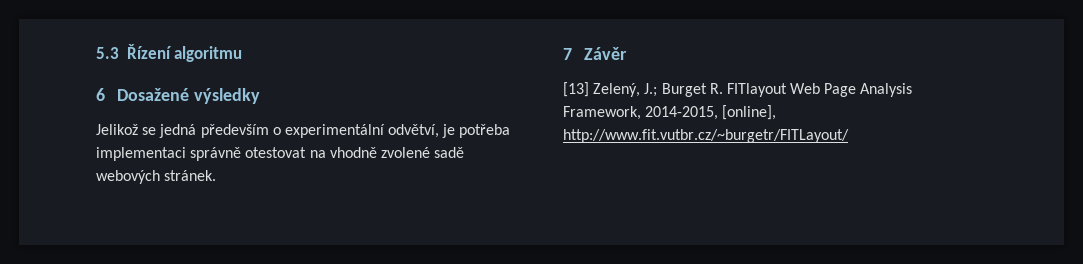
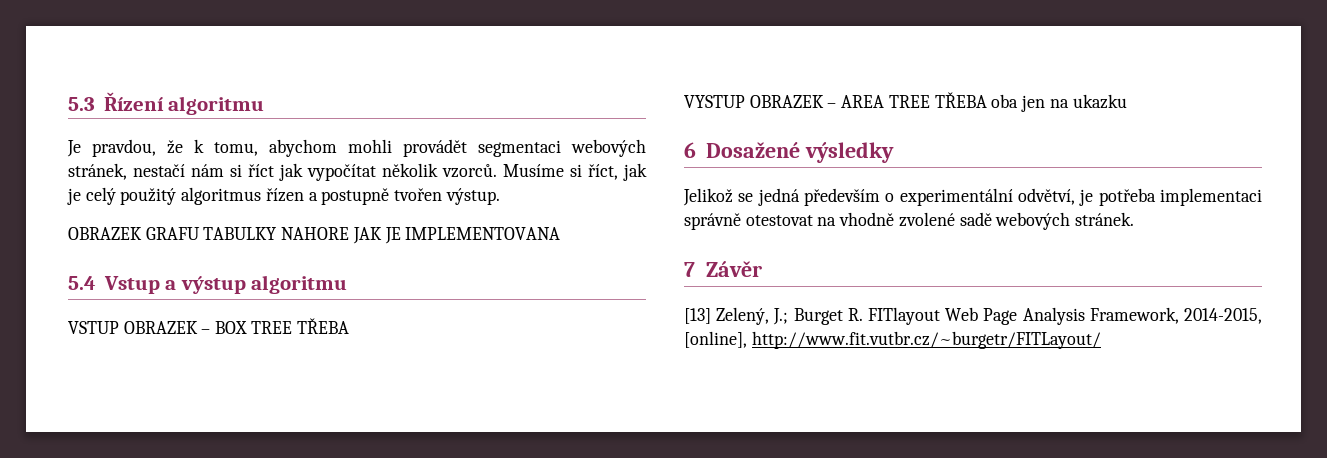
(243, 54) none -> [67,139,646,157] [68,163,647,181] [67,187,500,205] [68,227,561,244] [68,275,348,294] [68,318,349,334] [684,92,1127,112] // Je pravdou, že k tomu, abychom mohli provádět segmentaci webových stránek, nestačí nám si říct jak vypočítat několik vzorců. Musíme si říct, jak je celý použitý algoritmus řízen a postupně tvořen výstup. // OBRAZEK GRAFU TABULKY NAHORE JAK JE IMPLEMENTOVANA // 5.4 Vstup a výstup algoritmu // VSTUP OBRAZEK – BOX TREE TŘEBA // VYSTUP OBRAZEK – AREA TREE TŘEBA oba jen na ukazku

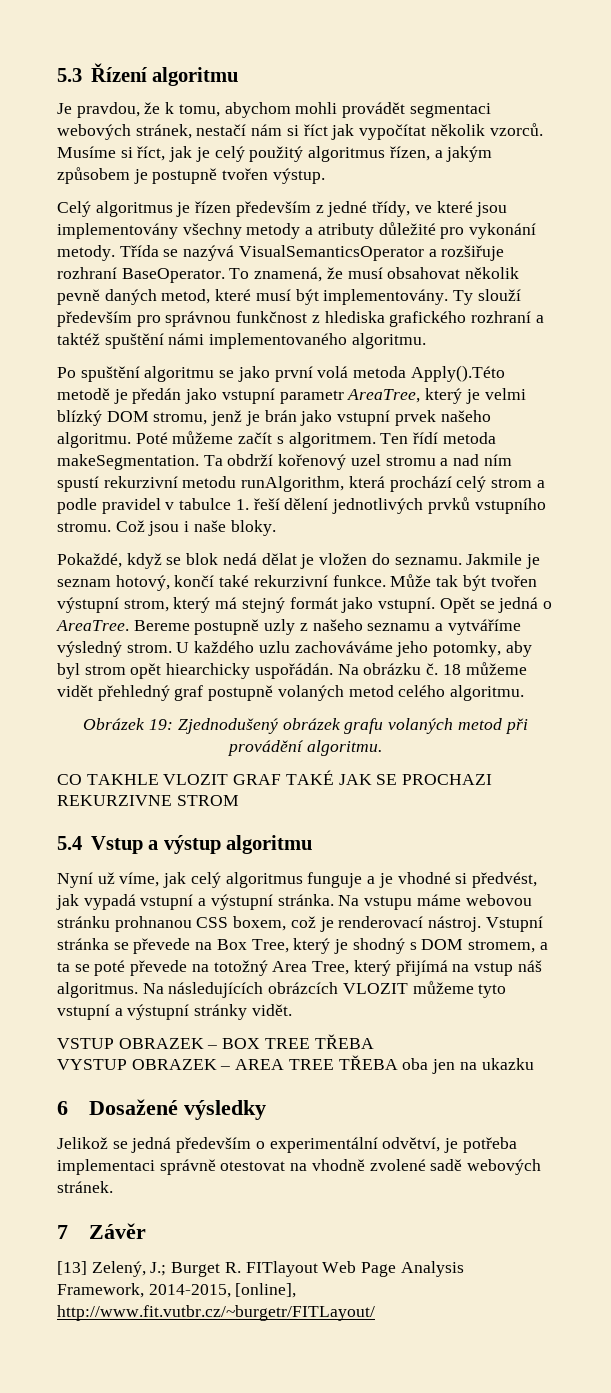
[265,188,500,205] [68,227,561,244] řízen a postupně tvořen výstup. // OBRAZEK GRAFU TABULKY NAHORE JAK JE IMPLEMENTOVANA -> [389,146,493,162] [57,167,325,184] [57,201,508,217] [57,222,537,239] [57,245,505,261] [57,267,520,283] [57,289,521,305] [57,311,544,327] [57,333,426,349] [57,365,505,382] [57,388,526,404] [57,410,491,426] [57,431,496,448] [57,454,512,470] [57,476,545,492] [57,497,546,514] [57,520,276,536] [57,553,540,569] [57,574,537,591] [57,597,552,613] [56,619,521,635] [57,641,532,657] [57,662,527,679] [57,685,525,701] [83,718,528,734] [227,740,382,756] [57,770,493,785] [57,795,239,806] řízen, a jakým způsobem je postupně tvořen výstup. // Celý algoritmus je řízen především z jedné třídy, ve které jsou implementovány všechny metody a atributy důležité pro vykonání metody. Třída se nazývá VisualSemanticsOperator a rozšiřuje rozhraní BaseOperator. To znamená, že musí obsahovat několik pevně daných metod, které musí být implementovány. Ty slouží především pro správnou funkčnost z hlediska grafického rozhraní a taktéž spuštění námi implementovaného algoritmu. // Po spuštění algoritmu se jako první volá metoda Apply().Této metodě je předán jako vstupní parametr AreaTree, který je velmi blízký DOM stromu, jenž je brán jako vstupní prvek našeho algoritmu. Poté můžeme začít s algoritmem. Ten řídí metoda makeSegmentation. Ta obdrží kořenový uzel stromu a nad ním spustí rekurzivní metodu runAlgorithm, která prochází celý strom a podle pravidel v tabulce 1. řeší dělení jednotlivých prvků vstupního stromu. Což jsou i naše bloky. // Pokaždé, když se blok nedá dělat je vložen do seznamu. Jakmile je seznam hotový, končí také rekurzivní funkce. Může tak být tvořen výstupní strom, který má stejný formát jako vstupní. Opět se jedná o AreaTree. Bereme postupně uzly z našeho seznamu a vytváříme výsledný strom. U každého uzlu zachováváme jeho potomky, aby byl strom opět hiearchicky uspořádán. Na obrázku č. 18 můžeme vidět přehledný graf postupně volaných metod celého algoritmu. // Obrázek 19: Zjednodušený obrázek grafu volaných metod při provádění algoritmu. // CO TAKHLE VLOZIT GRAF TAKÉ JAK SE PROCHAZI REKURZIVNE STROM
(348, 284) none -> [57,872,537,888] [56,894,532,910] [57,916,543,932] [57,938,548,954] [57,960,542,976] [57,981,507,998] [57,1004,292,1020] // Nyní už víme, jak celý algoritmus funguje a je vhodné si předvést, jak vypadá vstupní a výstupní stránka. Na vstupu máme webovou stránku prohnanou CSS boxem, což je renderovací nástroj. Vstupní stránka se převede na Box Tree, který je shodný s DOM stromem, a ta se poté převede na totožný Area Tree, který přijímá na vstup náš algoritmus. Na následujících obrázcích VLOZIT můžeme tyto vstupní a výstupní stránky vidět.

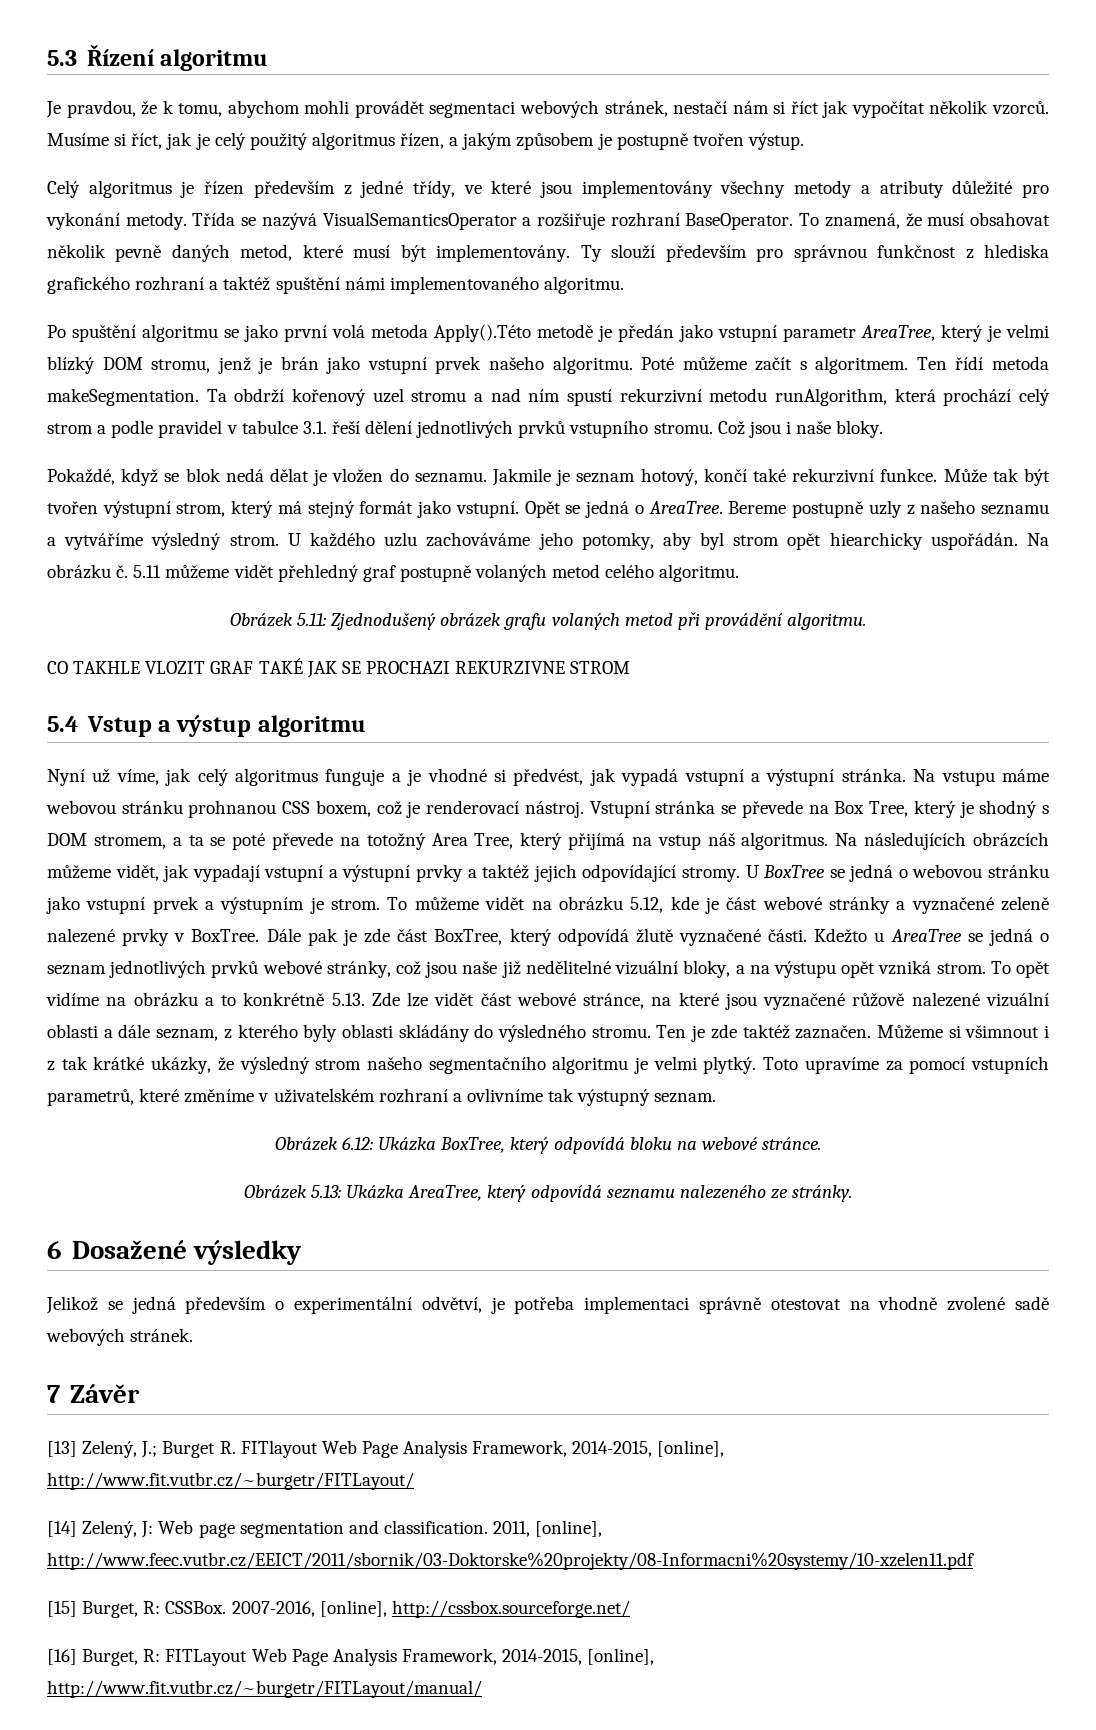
[235,499,249,510] 1. -> [302,421,327,434] 3.1.
[442,664,461,675] 18 -> [133,565,162,578] 5.11
[149,719,174,730] 19: -> [297,613,327,626] 5.11:
[342,981,507,998] [57,1004,292,1020] [57,1034,374,1049] [57,1055,534,1074] VLOZIT můžeme tyto vstupní a výstupní stránky vidět. // VSTUP OBRAZEK – BOX TREE TŘEBA // VYSTUP OBRAZEK – AREA TREE TŘEBA oba jen na ukazku -> [47,864,1049,882] [46,896,1050,914] [47,928,1049,946] [47,960,1050,978] [46,992,1050,1010] [47,1024,1050,1042] [47,1056,1050,1074] [47,1088,717,1106] [274,1137,822,1154] [243,1185,853,1202] můžeme vidět, jak vypadají vstupní a výstupní prvky a taktéž jejich odpovídající stromy. U BoxTree se jedná o webovou stránku jako vstupní prvek a výstupním je strom. To můžeme vidět na obrázku 5.12, kde je část webové stránky a vyznačené zeleně nalezené prvky v BoxTree. Dále pak je zde část BoxTree, který odpovídá žlutě vyznačené části. Kdežto u AreaTree se jedná o seznam jednotlivých prvků webové stránky, což jsou naše již nedělitelné vizuální bloky, a na výstupu opět vzniká strom. To opět vidíme na obrázku a to konkrétně 5.13. Zde lze vidět část webové stránce, na které jsou vyznačené růžově nalezené vizuální oblasti a dále seznam, z kterého byly oblasti skládány do výsledného stromu. Ten je zde taktéž zaznačen. Můžeme si všimnout i z tak krátké ukázky, že výsledný strom našeho segmentačního algoritmu je velmi plytký. Toto upravíme za pomocí vstupních parametrů, které změníme v uživatelském rozhraní a ovlivníme tak výstupný seznam. // Obrázek 6.12: Ukázka BoxTree, který odpovídá bloku na webové stránce. // Obrázek 5.13: Ukázka AreaTree, který odpovídá seznamu nalezeného ze stránky.
(375, 1313) none -> [47,1520,603,1538] [47,1552,974,1570] [47,1600,630,1618] [47,1648,655,1666] [47,1680,482,1698] // [14] Zelený, J: Web page segmentation and classification. 2011, [online], http://www.feec.vutbr.cz/EEICT/2011/sbornik/03-Doktorske%20projekty/08-Informacni%20systemy/10-xzelen11.pdf // [15] Burget, R: CSSBox. 2007-2016, [online], http://cssbox.sourceforge.net/ // [16] Burget, R: FITLayout Web Page Analysis Framework, 2014-2015, [online], http://www.fit.vutbr.cz/~burgetr/FITLayout/manual/

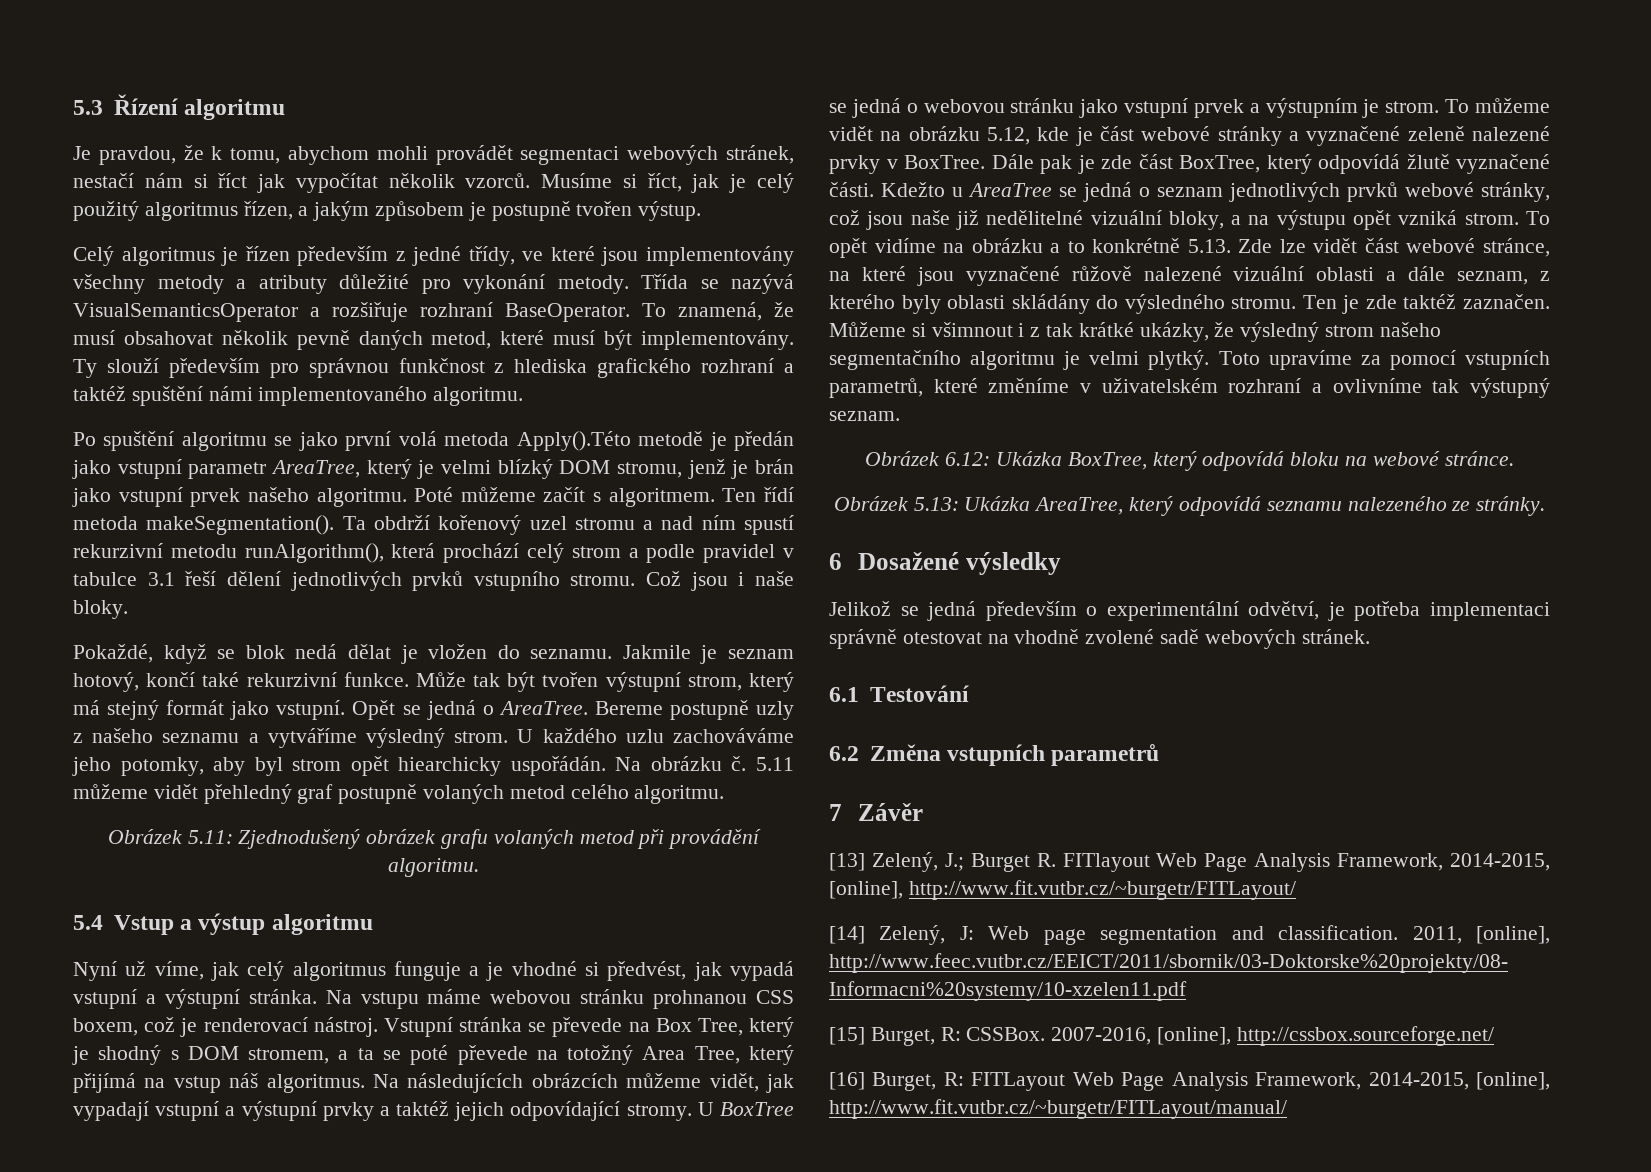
[47,388,199,406] makeSegmentation. -> [146,515,335,535] makeSegmentation().
[775,388,887,406] runAlgorithm, -> [244,543,384,563] runAlgorithm(),
[302,421,327,434] 3.1. -> [147,572,175,586] 3.1
[47,658,631,678] // CO TAKHLE VLOZIT GRAF TAKÉ JAK SE PROCHAZI REKURZIVNE STROM -> (479, 867) none
(194, 1335) none -> [829,685,969,702] [829,744,1160,766] // 6.1 Testování // 6.2 Změna vstupních parametrů

